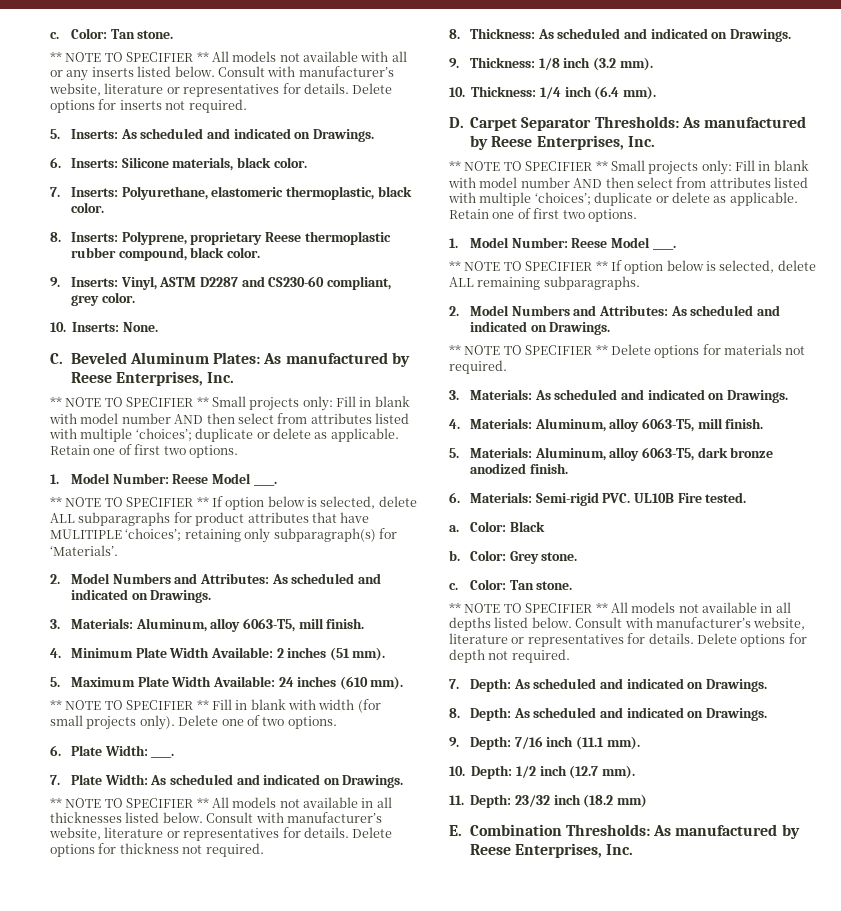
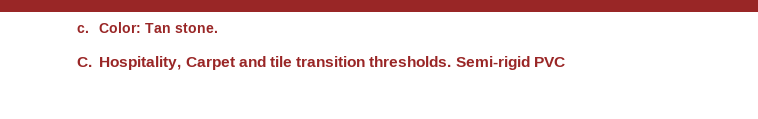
[50,28,174,39] [50,51,407,62] [50,66,394,81] [49,83,393,97] [50,99,247,113] [50,128,374,142] [50,157,307,171] [50,186,412,200] [70,202,104,213] [50,231,391,245] [70,247,260,261] [50,276,391,290] [70,292,135,306] [50,322,158,332] [50,352,410,367] [70,371,235,386] [50,396,410,411] [49,413,409,424] [49,428,399,442] [50,444,238,458] [50,473,277,486] [50,496,417,510] [50,512,370,526] [50,528,397,543] [50,545,118,556] [50,573,381,584] [70,589,212,603] [50,618,365,632] [50,647,386,661] [50,676,404,690] [50,699,381,713] [50,715,337,730] [50,745,175,758] [50,774,404,788] [50,797,392,808] [50,812,382,823] [49,827,393,841] [50,843,264,857] [449,28,791,42] [449,57,653,71] [449,86,656,100] [449,116,806,131] [470,135,655,150] [449,160,809,175] [448,177,808,188] [448,192,798,206] [449,208,637,222] [449,237,676,250] [449,260,816,274] [449,276,640,290] [449,305,780,316] [469,321,611,335] [449,344,806,358] [449,360,507,374] [449,389,788,403] [449,418,764,432] [449,447,774,461] [469,463,568,474] [449,492,747,506] [449,521,545,532] [449,550,578,564] [449,579,573,590] [449,602,791,613] [449,617,806,631] [449,633,807,647] [449,649,570,663] [449,678,767,692] [449,707,767,721] [449,736,640,750] [449,765,635,779] [449,794,647,808] [449,824,800,839] [469,843,634,858] c. Color: Tan stone. // ** NOTE TO SPECIFIER ** All models not available with all or any inserts listed below. Consult with manufacturer’s website, literature or representatives for details. Delete options for inserts not required. // 5. Inserts: As scheduled and indicated on Drawings. // 6. Inserts: Silicone materials, black color. // 7. Inserts: Polyurethane, elastomeric thermoplastic, black color. // 8. Inserts: Polyprene, proprietary Reese thermoplastic rubber compound, black color. // 9. Inserts: Vinyl, ASTM D2287 and CS230-60 compliant, grey color. // 10. Inserts: None. // C. Beveled Aluminum Plates: As manufactured by Reese Enterprises, Inc. // ** NOTE TO SPECIFIER ** Small projects only: Fill in blank with model number AND then select from attributes listed with multiple ‘choices’; duplicate or delete as applicable. Retain one of first two options. // 1. Model Number: Reese Model ____. // ** NOTE TO SPECIFIER ** If option below is selected, delete ALL subparagraphs for product attributes that have MULITIPLE ‘choices’; retaining only subparagraph(s) for ‘Materials’. // 2. Model Numbers and Attributes: As scheduled and indicated on Drawings. // 3. Materials: Aluminum, alloy 6063-T5, mill finish. // 4. Minimum Plate Width Available: 2 inches (51 mm). // 5. Maximum Plate Width Available: 24 inches (610 mm). // ** NOTE TO SPECIFIER ** Fill in blank with width (for small projects only). Delete one of two options. // 6. Plate Width: ____. // 7. Plate Width: As scheduled and indicated on Drawings. // ** NOTE TO SPECIFIER ** All models not available in all thicknesses listed below. Consult with manufacturer’s website, literature or representatives for details. Delete options for thickness not required. // 8. Thickness: As scheduled and indicated on Drawings. // 9. Thickness: 1/8 inch (3.2 mm). // 10. Thickness: 1/4 inch (6.4 mm). // D. Carpet Separator Thresholds: As manufactured by Reese Enterprises, Inc. // ** NOTE TO SPECIFIER ** Small projects only: Fill in blank with model number AND then select from attributes listed with multiple ‘choices’; duplicate or delete as applicable. Retain one of first two options. // 1. Model Number: Reese Model ____. // ** NOTE TO SPECIFIER ** If option below is selected, delete ALL remaining subparagraphs. // 2. Model Numbers and Attributes: As scheduled and indicated on Drawings. // ** NOTE TO SPECIFIER ** Delete options for materials not required. // 3. Materials: As scheduled and indicated on Drawings. // 4. Materials: Aluminum, alloy 6063-T5, mill finish. // 5. Materials: Aluminum, alloy 6063-T5, dark bronze anodized finish. // 6. Materials: Semi-rigid PVC. UL10B Fire tested. // a. Color: Black // b. Color: Grey stone. // c. Color: Tan stone. // ** NOTE TO SPECIFIER ** All models not available in all depths listed below. Consult with manufacturer’s website, literature or representatives for details. Delete options for depth not required. // 7. Depth: As scheduled and indicated on Drawings. // 8. Depth: As scheduled and indicated on Drawings. // 9. Depth: 7/16 inch (11.1 mm). // 10. Depth: 1/2 inch (12.7 mm). // 11. Depth: 23/32 inch (18.2 mm) // E. Combination Thresholds: As manufactured by Reese Enterprises, Inc. -> [77,22,219,33] [77,56,565,70] c. Color: Tan stone. // C. Hospitality, Carpet and tile transition thresholds. Semi-rigid PVC

